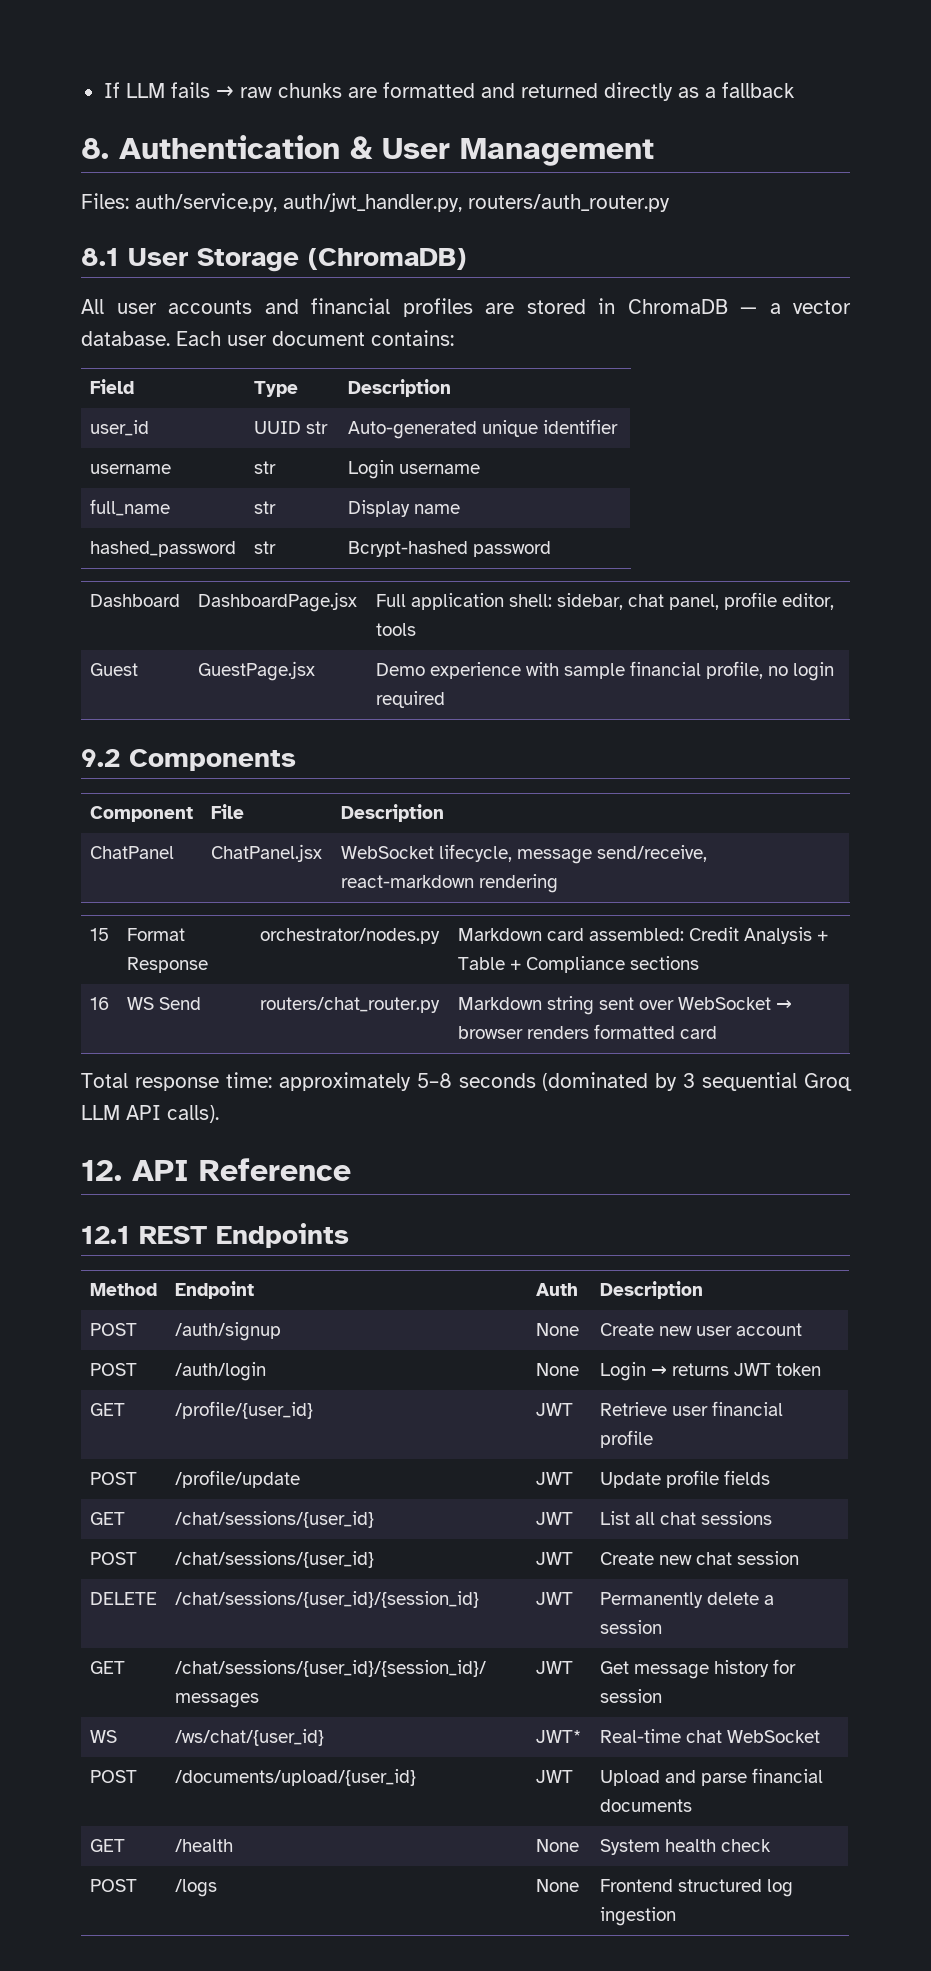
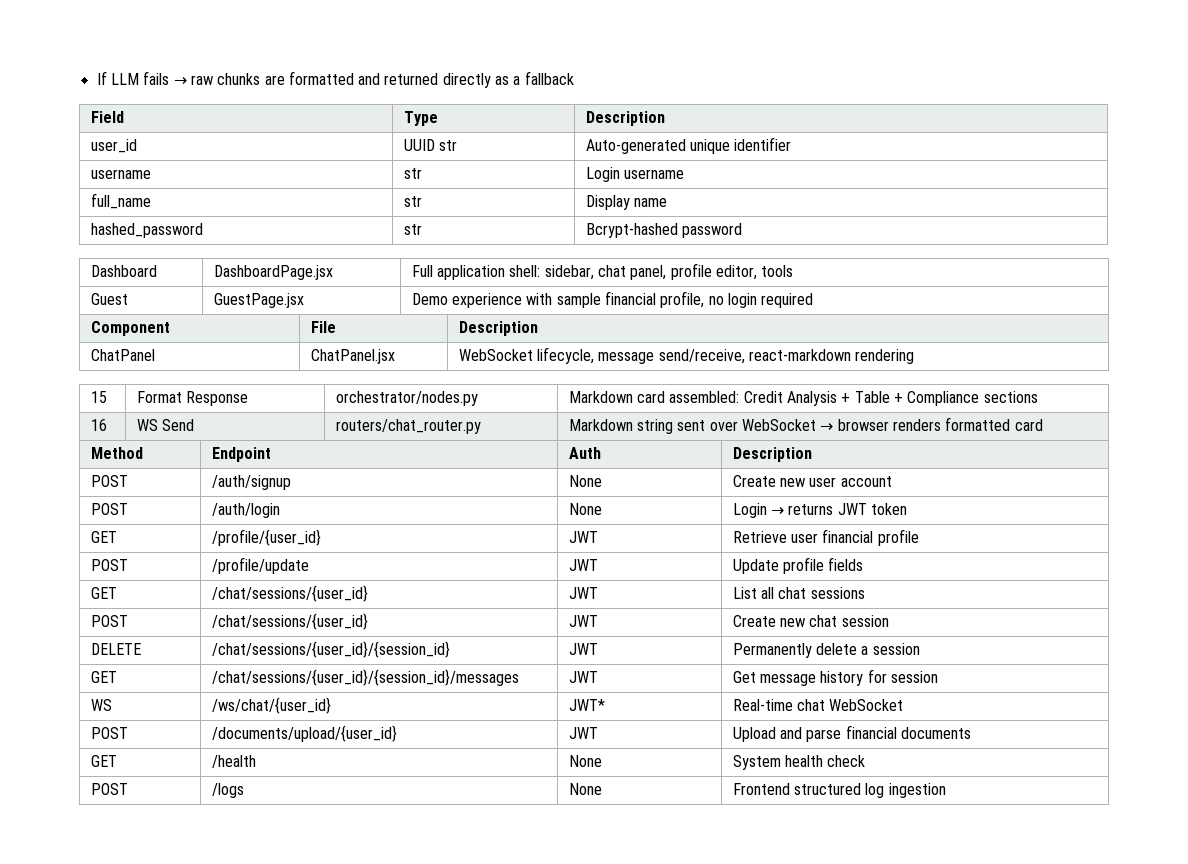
[81,135,654,166] [81,193,670,212] [81,248,466,272] [81,298,851,317] [81,330,454,346] // 8. Authentication & User Management // Files: auth/service.py, auth/jwt_handler.py, routers/auth_router.py // 8.1 User Storage (ChromaDB) // All user accounts and financial profiles are stored in ChromaDB — a vector database. Each user document contains: -> (574, 78) none
[81,749,296,771] // 9.2 Components -> (814, 300) none
[81,1072,852,1091] [81,1105,219,1123] [81,1158,351,1181] [81,1223,349,1248] // Total response time: approximately 5–8 seconds (dominated by 3 sequential Groq LLM API calls). // 12. API Reference // 12.1 REST Endpoints -> (1043, 425) none

